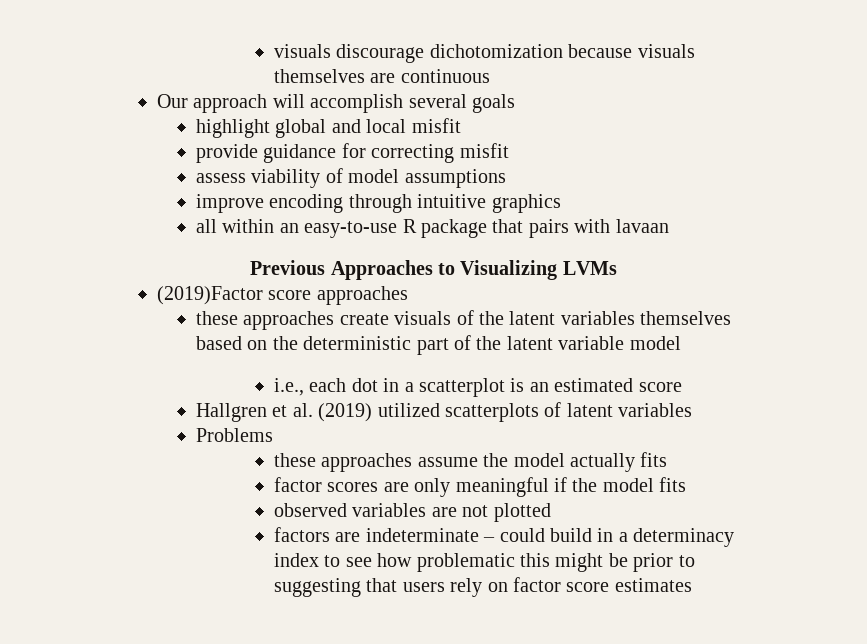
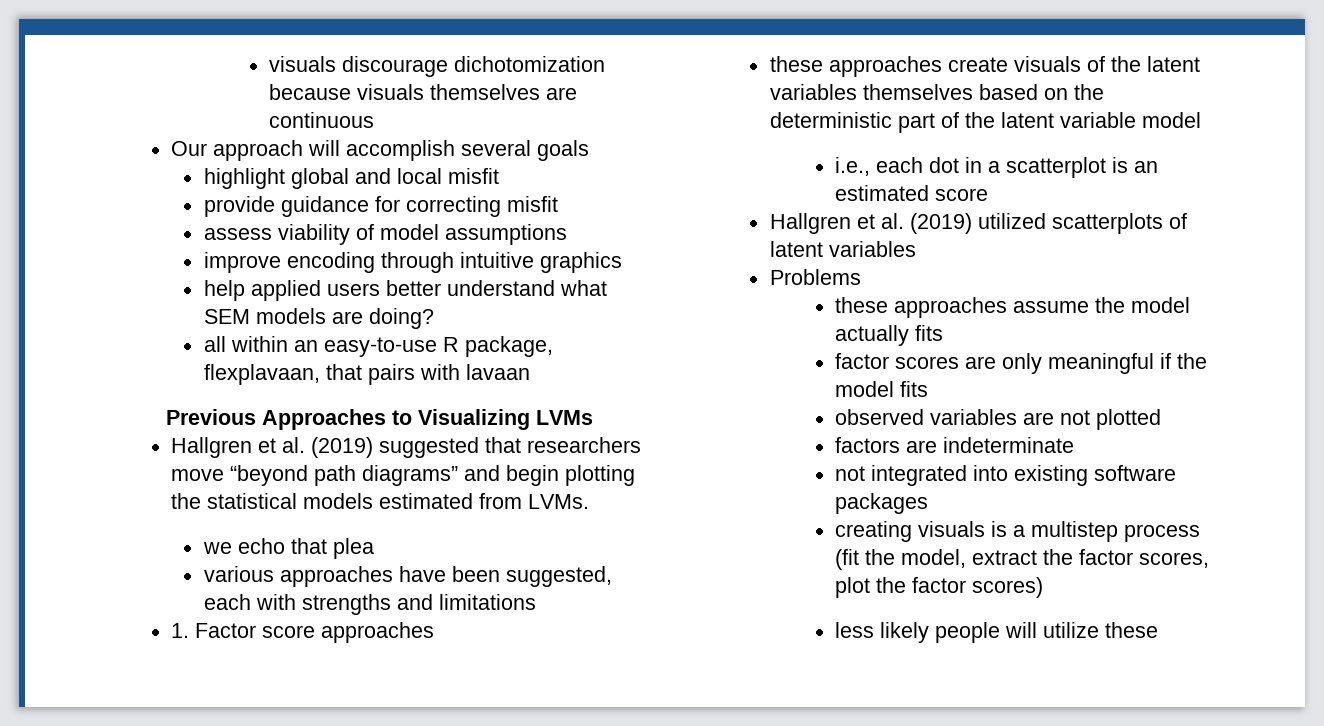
(561, 203) none -> [203,280,607,301] [203,308,434,329] // help applied users better understand what SEM models are doing?
[421,219,488,238] package -> [464,336,553,357] [203,364,320,385] package, flexplavaan,
[157,286,264,305] (2019)Factor -> [171,437,642,458] [171,465,636,486] [171,493,590,509] [202,538,374,559] [203,566,612,587] [203,594,536,615] [171,623,257,638] Hallgren et al. (2019) suggested that researchers move “beyond path diagrams” and begin plotting the statistical models estimated from LVMs. // we echo that plea // various approaches have been suggested, each with strengths and limitations // 1. Factor
[483,528,735,547] [274,553,695,572] [274,577,692,597] – could build in a determinacy index to see how problematic this might be prior to suggesting that users rely on factor score estimates -> [834,465,1176,486] [834,493,928,514] [834,521,1200,542] [834,549,1209,570] [834,577,1043,598] [834,622,1158,643] // not integrated into existing software packages // creating visuals is a multistep process (fit the model, extract the factor scores, plot the factor scores) // less likely people will utilize these

